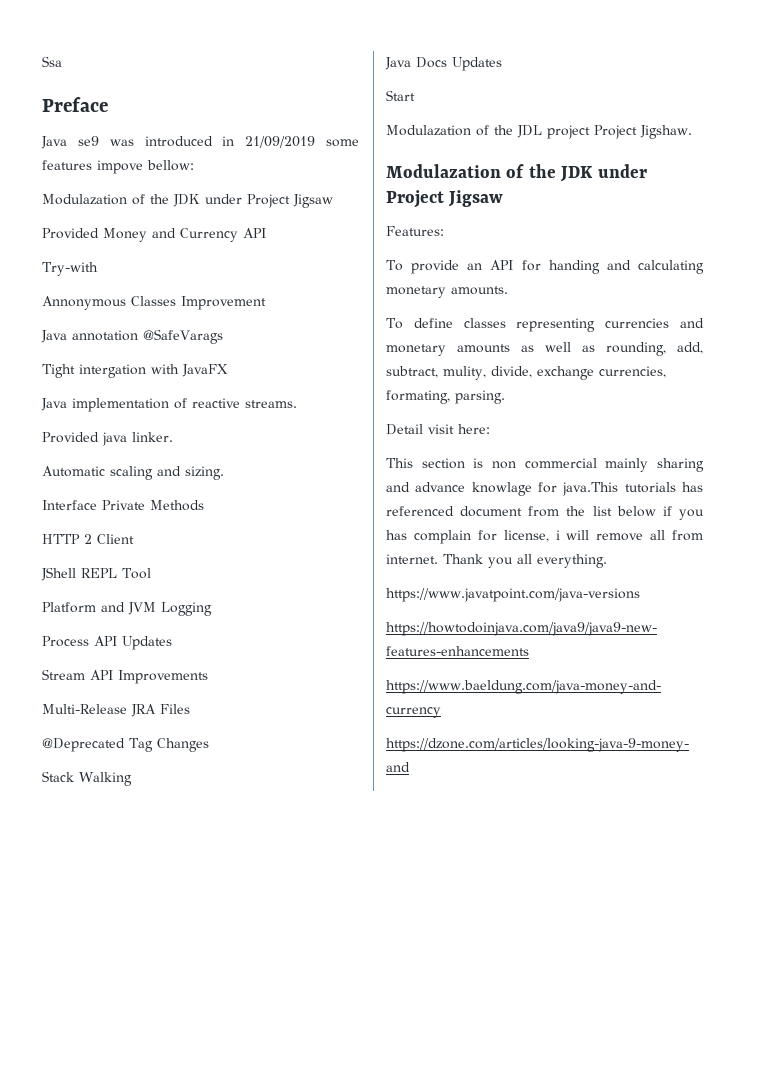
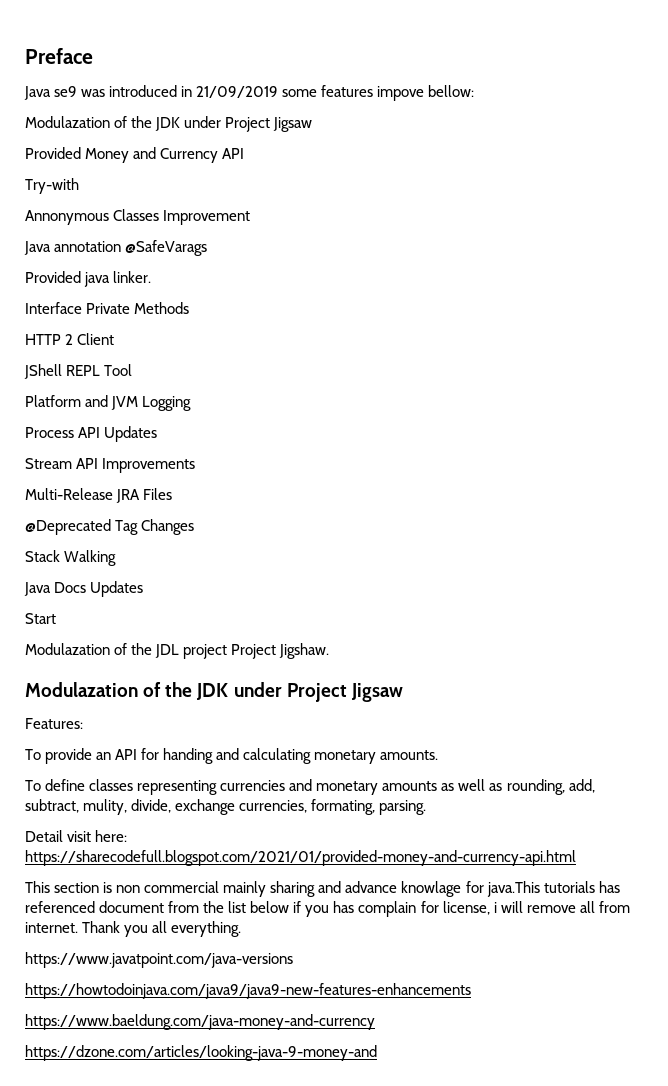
[42,56,62,67] Ssa // -> (25, 56) none
[42,364,228,378] [41,398,297,412] // Tight intergation with JavaFX // Java implementation of reactive streams. -> (208, 248) none
[42,466,224,480] // Automatic scaling and sizing. -> (152, 277) none
(490, 429) none -> [25,850,576,866] https://sharecodefull.blogspot.com/2021/01/provided-money-and-currency-api.html

